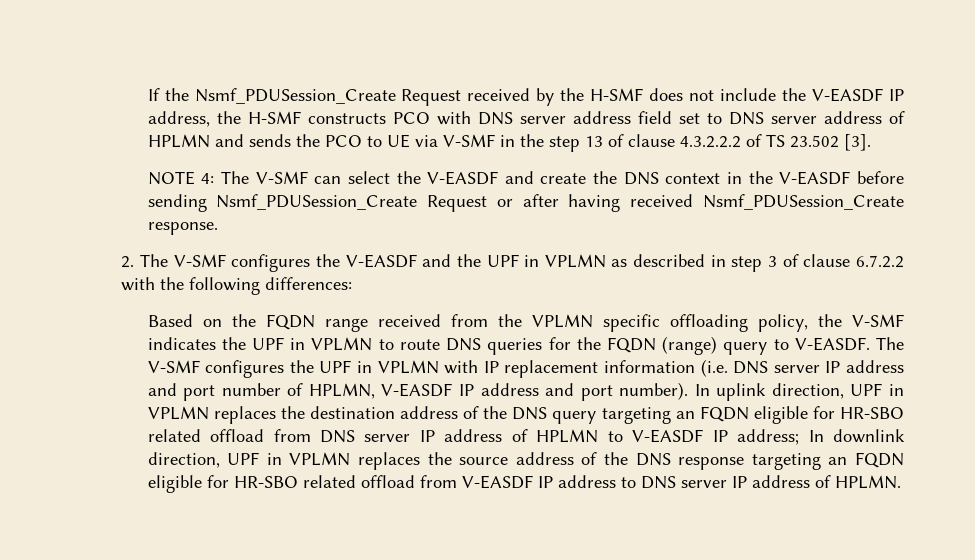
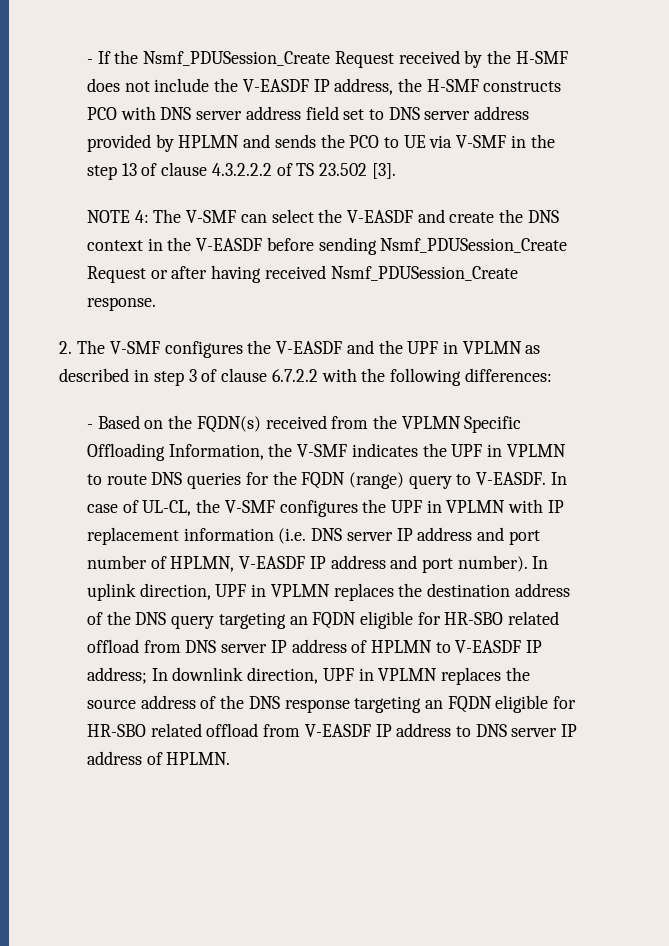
(147, 94) none -> [86,59,93,64] -
[889,111,906,124] of -> [86,134,174,152] provided by
(353, 283) none -> [86,424,93,429] -
[265,314,368,332] FQDN range -> [196,416,261,433] FQDN(s)
[602,314,808,332] specific offloading policy, -> [464,416,522,433] [86,443,264,461] Specific Offloading Information,
[875,337,904,350] The -> [550,472,567,485] [86,499,221,516] In case of UL-CL, the

